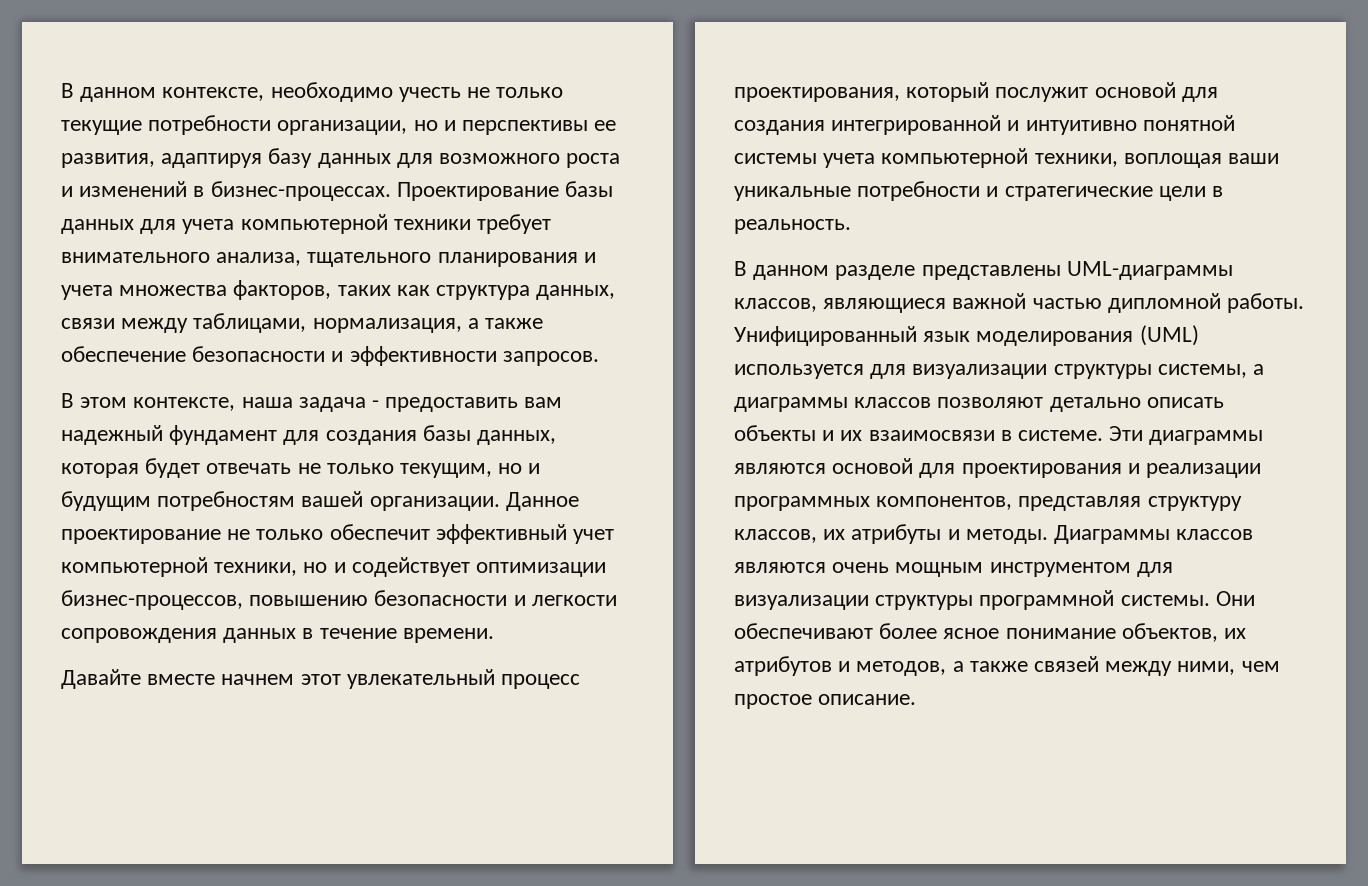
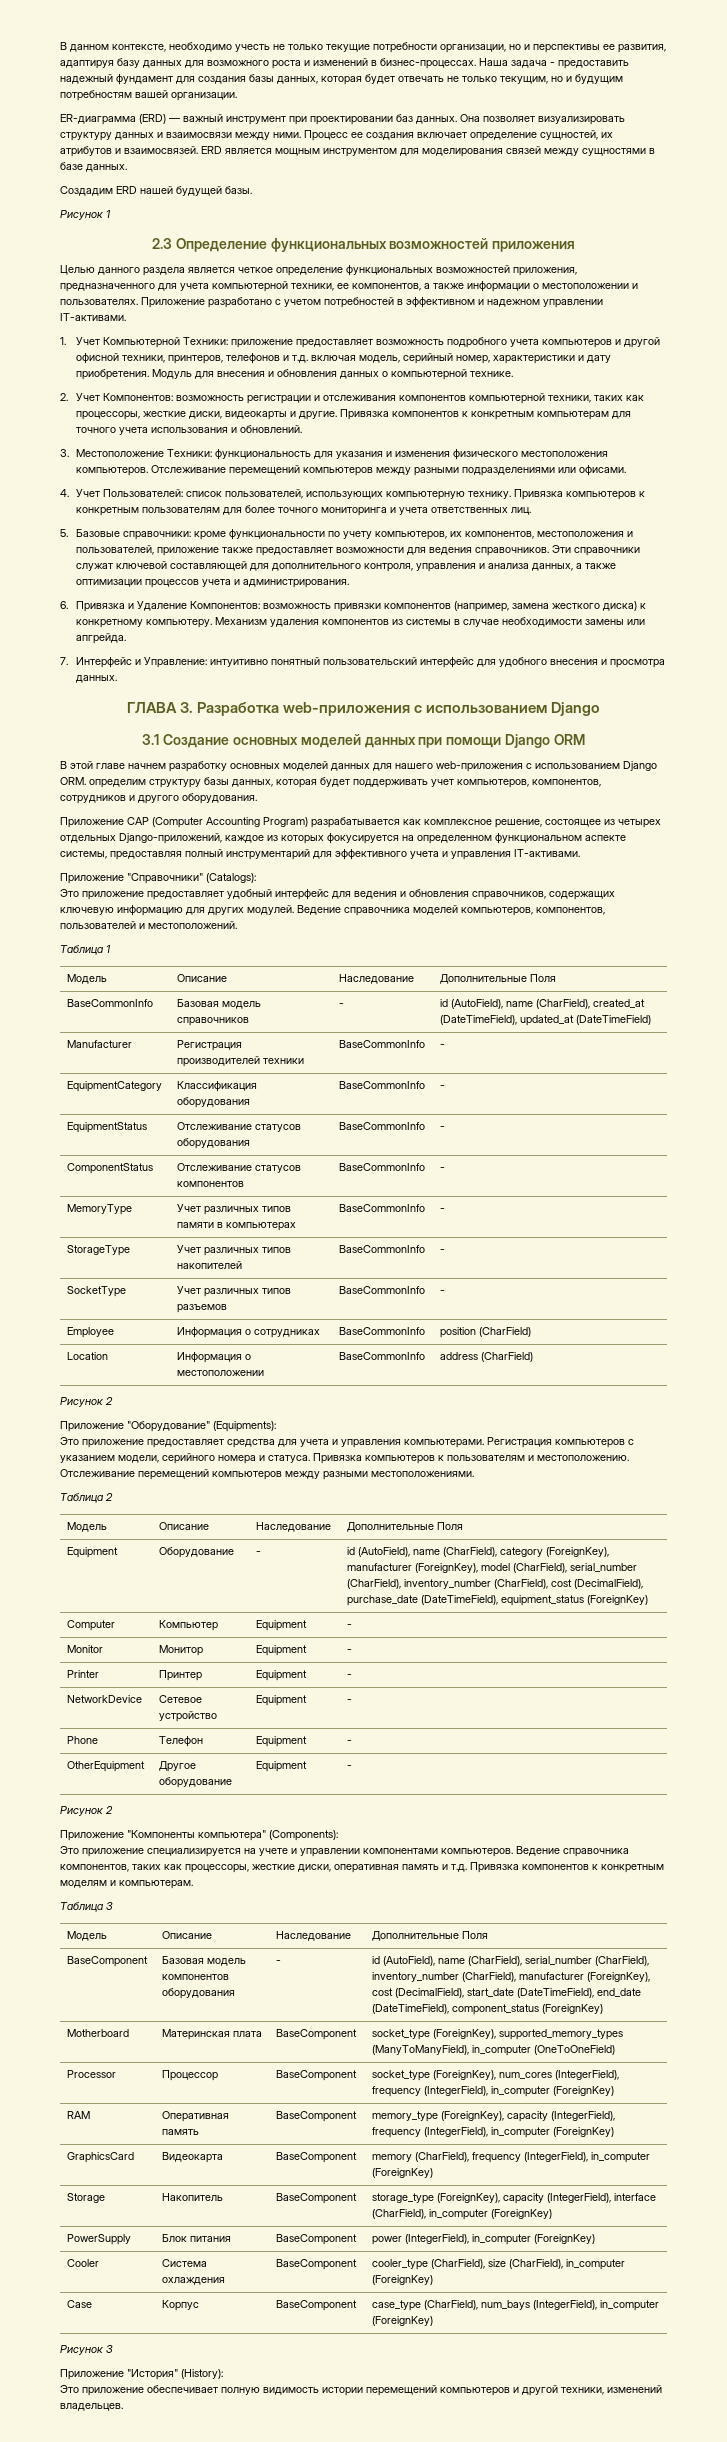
[396,181,614,201] [61,214,552,234] [61,252,596,267] [61,280,616,300] [61,313,544,333] [61,346,599,366] [61,393,293,411] Проектирование базы данных для учета компьютерной техники требует внимательного анализа, тщательного планирования и учета множества факторов, таких как структура данных, связи между таблицами, нормализация, а также обеспечение безопасности и эффективности запросов. // В этом контексте, наша -> [479,58,508,66] Наша
[524,397,563,408] вам -> (629, 64) none
[505,492,579,511] [61,524,615,544] [61,557,607,577] [61,590,617,610] [61,628,494,643] [61,669,581,689] [734,82,1218,102] [734,115,1235,135] [734,148,1280,168] [734,181,1224,201] [734,219,851,234] [734,261,1233,280] [734,293,1305,313] [734,325,1199,346] [734,364,1265,379] [734,397,1224,412] [734,425,1264,445] [734,458,1262,478] [734,496,1242,511] [734,524,1254,544] [734,562,1173,577] [734,590,1255,610] [734,623,1247,642] [734,656,1280,676] [734,694,917,709] Данное проектирование не только обеспечит эффективный учет компьютерной техники, но и содействует оптимизации бизнес-процессов, повышению безопасности и легкости сопровождения данных в течение времени. // Давайте вместе начнем этот увлекательный процесс проектирования, который послужит основой для создания интегрированной и интуитивно понятной системы учета компьютерной техники, воплощая ваши уникальные потребности и стратегические цели в реальность. // В данном разделе представлены UML-диаграммы классов, являющиеся важной частью дипломной работы. Унифицированный язык моделирования (UML) используется для визуализации структуры системы, а диаграммы классов позволяют детально описать объекты и их взаимосвязи в системе. Эти диаграммы являются основой для проектирования и реализации программных компонентов, представляя структуру классов, их атрибуты и методы. Диаграммы классов являются очень мощным инструментом для визуализации структуры программной системы. Они обеспечивают более ясное понимание объектов, их атрибутов и методов, а также связей между ними, чем простое описание. -> [60,114,625,125] [60,130,613,141] [60,146,655,157] [60,162,127,172] [60,186,252,196] [60,210,111,220] [151,238,576,252] [60,265,577,276] [60,281,638,292] [60,297,603,308] [60,313,126,321] [60,337,661,348] [76,353,612,364] [76,369,514,380] [60,393,645,404] [76,409,632,420] [76,425,303,435] [60,449,609,460] [76,465,627,476] [60,489,646,500] [76,505,532,516] [60,529,634,540] [76,545,641,556] [76,561,617,572] [76,579,350,588] [60,601,647,612] [76,617,646,628] [76,633,127,644] [60,657,666,668] [76,675,118,683] [126,702,601,716] [142,734,585,748] [60,761,657,772] [60,777,601,788] [60,793,257,804] [60,817,661,828] [60,833,626,844] [60,849,580,860] [60,873,256,884] [60,889,615,900] [60,905,605,916] [60,921,237,929] [60,945,111,955] [67,974,108,984] [177,974,228,982] [339,974,415,984] [440,974,557,984] [67,999,154,1007] [177,999,262,1009] [177,1017,250,1026] [339,1003,345,1007] [440,999,646,1009] [440,1015,652,1026] [67,1040,133,1048] [177,1040,243,1051] [177,1056,305,1067] [339,1040,426,1048] [440,1044,446,1048] [67,1081,163,1092] [177,1081,258,1092] [177,1097,251,1108] [339,1081,426,1089] [440,1085,446,1089] [67,1122,148,1133] [177,1122,302,1132] [177,1138,251,1149] [339,1122,426,1130] [440,1126,446,1130] [67,1163,154,1174] [177,1163,302,1173] [177,1181,245,1187] [339,1163,426,1171] [440,1167,446,1171] [67,1204,133,1215] [177,1204,292,1215] [177,1222,297,1231] [339,1204,426,1212] [440,1208,446,1212] [67,1245,131,1256] [177,1245,292,1256] [177,1261,243,1269] [339,1245,426,1253] [440,1249,446,1253] [67,1286,127,1297] [177,1286,292,1297] [177,1304,228,1313] [339,1286,426,1294] [440,1290,446,1294] [67,1327,115,1338] [177,1327,321,1338] [339,1327,426,1335] [440,1327,532,1338] [67,1352,109,1360] [177,1352,252,1363] [177,1370,265,1376] [339,1352,426,1360] [440,1352,534,1362] [60,1397,113,1407] [60,1421,276,1432] [60,1437,634,1448] [60,1453,629,1464] [60,1469,474,1480] [60,1493,113,1503] [67,1522,108,1532] [159,1522,210,1530] [256,1522,332,1532] [347,1522,464,1532] [67,1547,119,1558] [159,1547,235,1558] [256,1551,262,1555] [347,1547,610,1557] [347,1563,638,1573] [347,1579,644,1589] [347,1595,649,1606] [67,1620,116,1631] [159,1620,219,1631] [256,1620,308,1631] [347,1624,353,1628] [67,1645,104,1653] [159,1645,204,1656] [256,1645,308,1656] [347,1649,353,1653] [67,1670,100,1678] [159,1670,203,1681] [256,1670,308,1681] [347,1674,353,1678] [67,1695,143,1703] [159,1695,203,1703] [159,1711,218,1722] [256,1695,308,1706] [347,1699,353,1703] [67,1736,99,1744] [159,1736,204,1747] [256,1736,308,1747] [347,1740,353,1744] [67,1761,146,1772] [159,1761,197,1772] [159,1777,233,1788] [256,1761,308,1772] [347,1765,353,1769] [60,1806,113,1816] [60,1830,338,1841] [60,1846,629,1857] [60,1862,664,1873] [60,1880,193,1889] [60,1902,113,1912] [67,1931,108,1941] [162,1931,213,1939] [276,1931,352,1941] [372,1931,489,1941] [67,1956,149,1967] [162,1956,247,1966] [162,1974,230,1980] [162,1988,236,1999] [276,1960,282,1964] [372,1956,650,1966] [372,1972,651,1982] [372,1988,642,1998] [372,2004,604,2015] [67,2029,130,2037] [162,2029,263,2040] [276,2029,358,2040] [372,2029,624,2040] [372,2045,616,2056] [67,2070,117,2078] [162,2070,219,2081] [276,2070,358,2081] [372,2070,620,2081] [372,2086,615,2097] [67,2111,91,2119] [162,2111,230,2122] [162,2129,200,2135] [276,2111,358,2122] [372,2111,616,2122] [372,2127,615,2138] [67,2152,135,2163] [162,2152,224,2163] [276,2152,358,2163] [372,2152,651,2163] [372,2168,434,2178] [67,2193,106,2203] [162,2193,224,2201] [276,2193,358,2204] [372,2193,657,2204] [372,2209,553,2220] [67,2234,132,2245] [162,2234,232,2242] [276,2234,358,2245] [372,2234,596,2245] [67,2259,100,2267] [162,2259,208,2267] [162,2277,226,2285] [276,2259,358,2270] [372,2259,626,2270] [372,2275,434,2285] [67,2300,93,2308] [162,2300,200,2311] [276,2300,358,2311] [372,2300,660,2311] [372,2316,434,2326] [60,2345,113,2355] [60,2369,223,2380] [60,2385,662,2396] [60,2403,123,2411] // ER-диаграмма (ERD) — важный инструмент при проектировании баз данных. Она позволяет визуализировать структуру данных и взаимосвязи между ними. Процесс ее создания включает определение сущностей, их атрибутов и взаимосвязей. ERD является мощным инструментом для моделирования связей между сущностями в базе данных. // Создадим ERD нашей будущей базы. // Рисунок 1 // 2.3 Определение функциональных возможностей приложения // Целью данного раздела является четкое определение функциональных возможностей приложения, предназначенного для учета компьютерной техники, ее компонентов, а также информации о местоположении и пользователях. Приложение разработано с учетом потребностей в эффективном и надежном управлении IT-активами. // 1. Учет Компьютерной Техники: приложение предоставляет возможность подробного учета компьютеров и другой офисной техники, принтеров, телефонов и т.д. включая модель, серийный номер, характеристики и дату приобретения. Модуль для внесения и обновления данных о компьютерной технике. // 2. Учет Компонентов: возможность регистрации и отслеживания компонентов компьютерной техники, таких как процессоры, жесткие диски, видеокарты и другие. Привязка компонентов к конкретным компьютерам для точного учета использования и обновлений. // 3. Местоположение Техники: функциональность для указания и изменения физического местоположения компьютеров. Отслеживание перемещений компьютеров между разными подразделениями или офисами. // 4. Учет Пользователей: список пользователей, использующих компьютерную технику. Привязка компьютеров к конкретным пользователям для более точного мониторинга и учета ответственных лиц. // 5. Базовые справочники: кроме функциональности по учету компьютеров, их компонентов, местоположения и пользователей, приложение также предоставляет возможности для ведения справочников. Эти справочники служат ключевой составляющей для дополнительного контроля, управления и анализа данных, а также оптимизации процессов учета и администрирования. // 6. Привязка и Удаление Компонентов: возможность привязки компонентов (например, замена жесткого диска) к конкретному компьютеру. Механизм удаления компонентов из системы в случае необходимости замены или апгрейда. // 7. Интерфейс и Управление: интуитивно понятный пользовательский интерфейс для удобного внесения и просмотра данных. // ГЛАВА 3. Разработка web-приложения с использованием Django // 3.1 Создание основных моделей данных при помощи Django ORM // В этой главе начнем разработку основных моделей данных для нашего web-приложения с использованием Django ORM. определим структуру базы данных, которая будет поддерживать учет компьютеров, компонентов, сотрудников и другого оборудования. // Приложение CAP (Computer Accounting Program) разрабатывается как комплексное решение, состоящее из четырех отдельных Django-приложений, каждое из которых фокусируется на определенном функциональном аспекте системы, предоставляя полный инструментарий для эффективного учета и управления IT-активами. // Приложение "Справочники" (Catalogs): // Это приложение предоставляет удобный интерфейс для ведения и обновления справочников, содержащих ключевую информацию для других модулей. Ведение справочника моделей компьютеров, компонентов, пользователей и местоположений. // Таблица 1 // Модель | Описание | Наследование | Дополнительные Поля // BaseCommonInfo | Базовая модель справочников | - | id (AutoField), name (CharField), created_at (DateTimeField), updated_at (DateTimeField) // Manufacturer | Регистрация производителей техники | BaseCommonInfo | - // EquipmentCategory | Классификация оборудования | BaseCommonInfo | - // EquipmentStatus | Отслеживание статусов оборудования | BaseCommonInfo | - // ComponentStatus | Отслеживание статусов компонентов | BaseCommonInfo | - // MemoryType | Учет различных типов памяти в компьютерах | BaseCommonInfo | - // StorageType | Учет различных типов накопителей | BaseCommonInfo | - // SocketType | Учет различных типов разъемов | BaseCommonInfo | - // Employee | Информация о сотрудниках | BaseCommonInfo | position (CharField) // Location | Информация о местоположении | BaseCommonInfo | address (CharField) // Рисунок 2 // Приложение "Оборудование" (Equipments): // Это приложение предоставляет средства для учета и управления компьютерами. Регистрация компьютеров с указанием модели, серийного номера и статуса. Привязка компьютеров к пользователям и местоположению. Отслеживание перемещений компьютеров между разными местоположениями. // Таблица 2 // Модель | Описание | Наследование | Дополнительные Поля // Equipment | Оборудование | - | id (AutoField), name (CharField), category (ForeignKey), manufacturer (ForeignKey), model (CharField), serial_number (CharField), inventory_number (CharField), cost (DecimalField), purchase_date (DateTimeField), equipment_status (ForeignKey) // Computer | Компьютер | Equipment | - // Monitor | Монитор | Equipment | - // Printer | Принтер | Equipment | - // NetworkDevice | Сетевое устройство | Equipment | - // Phone | Телефон | Equipment | - // OtherEquipment | Другое оборудование | Equipment | - // Рисунок 2 // Приложение "Компоненты компьютера" (Components): // Это приложение специализируется на учете и управлении компонентами компьютеров. Ведение справочника компонентов, таких как процессоры, жесткие диски, оперативная память и т.д. Привязка компонентов к конкретным моделям и компьютерам. // Таблица 3 // Модель | Описание | Наследование | Дополнительные Поля // BaseComponent | Базовая модель компонентов оборудования | - | id (AutoField), name (CharField), serial_number (CharField), inventory_number (CharField), manufacturer (ForeignKey), cost (DecimalField), start_date (DateTimeField), end_date (DateTimeField), component_status (ForeignKey) // Motherboard | Материнская плата | BaseComponent | socket_type (ForeignKey), supported_memory_types (ManyToManyField), in_computer (OneToOneField) // Processor | Процессор | BaseComponent | socket_type (ForeignKey), num_cores (IntegerField), frequency (IntegerField), in_computer (ForeignKey) // RAM | Оперативная память | BaseComponent | memory_type (ForeignKey), capacity (IntegerField), frequency (IntegerField), in_computer (ForeignKey) // GraphicsCard | Видеокарта | BaseComponent | memory (CharField), frequency (IntegerField), in_computer (ForeignKey) // Storage | Накопитель | BaseComponent | storage_type (ForeignKey), capacity (IntegerField), interface (CharField), in_computer (ForeignKey) // PowerSupply | Блок питания | BaseComponent | power (IntegerField), in_computer (ForeignKey) // Cooler | Система охлаждения | BaseComponent | cooler_type (CharField), size (CharField), in_computer (ForeignKey) // Case | Корпус | BaseComponent | case_type (CharField), num_bays (IntegerField), in_computer (ForeignKey) // Рисунок 3 // Приложение "История" (History): // Это приложение обеспечивает полную видимость истории перемещений компьютеров и другой техники, изменений владельцев.

